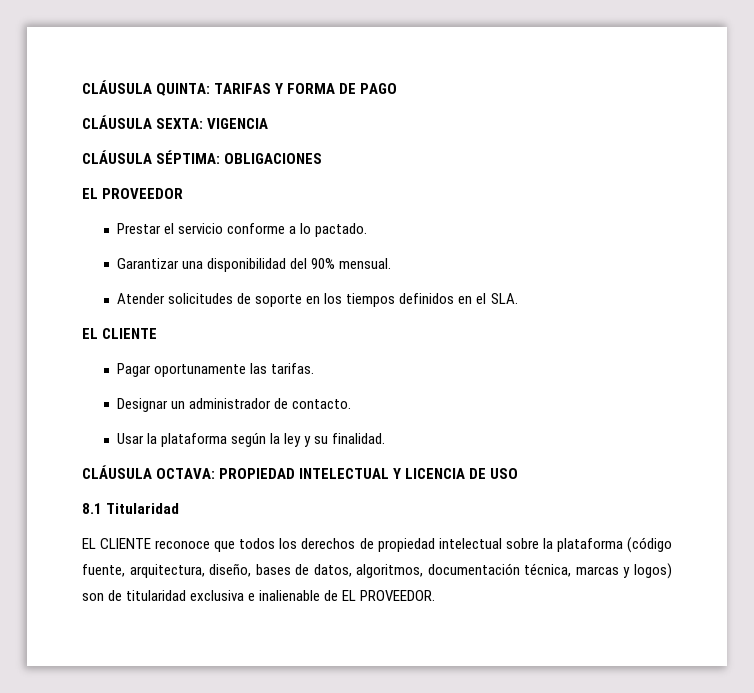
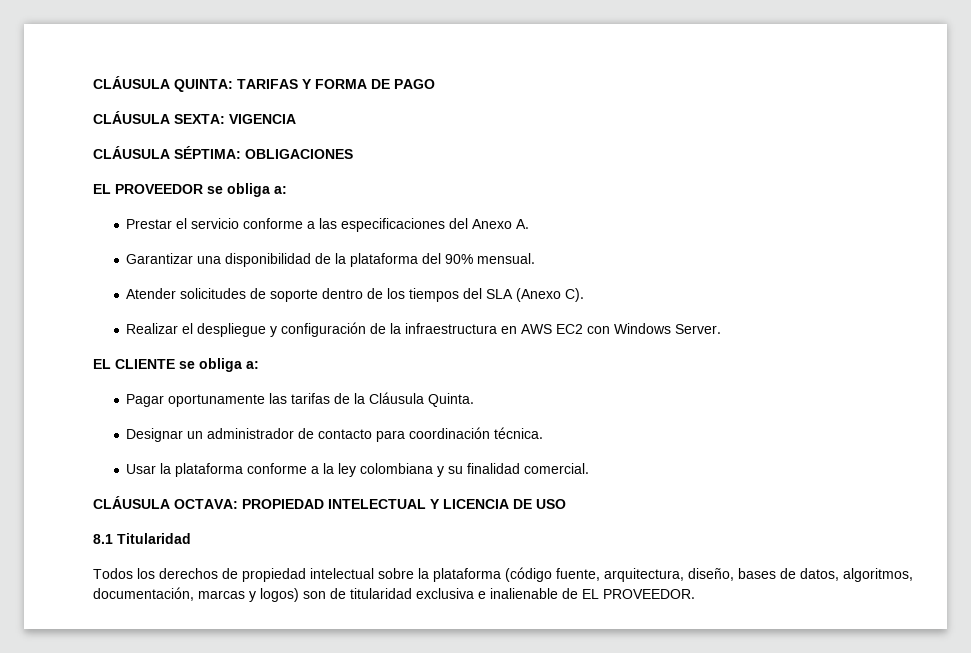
(184, 193) none -> [207,183,287,197] se obliga a:
[300,223,368,237] lo pactado. -> [319,218,530,232] las especificaciones del Anexo A.
(287, 265) none -> [315,253,419,267] de la plataforma
[306,293,518,307] [82,328,158,339] en los tiempos definidos en el SLA. // EL CLIENTE -> [322,288,585,302] [126,322,722,337] [93,358,259,372] dentro de los tiempos del SLA (Anexo C). // Realizar el despliegue y configuración de la infraestructura en AWS EC2 con Windows Server. // EL CLIENTE se obliga a:
[271,363,315,374] tarifas. -> [291,392,475,407] tarifas de la Cláusula Quinta.
[292,399,352,409] contacto. -> [318,427,544,442] contacto para coordinación técnica.
[231,433,267,447] según -> [247,463,320,474] conforme a
(302, 440) none -> [360,463,434,474] colombiana
[332,433,386,444] finalidad. -> [467,463,590,474] finalidad comercial.
[82,538,276,552] EL CLIENTE reconoce que todos -> [93,568,133,579] Todos
[427,563,572,577] documentación técnica, -> [93,587,194,601] documentación,

